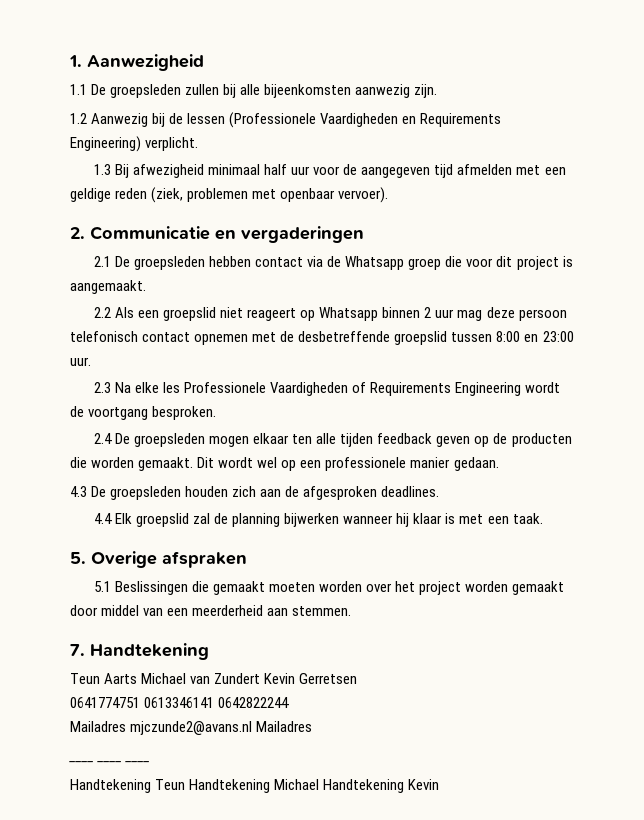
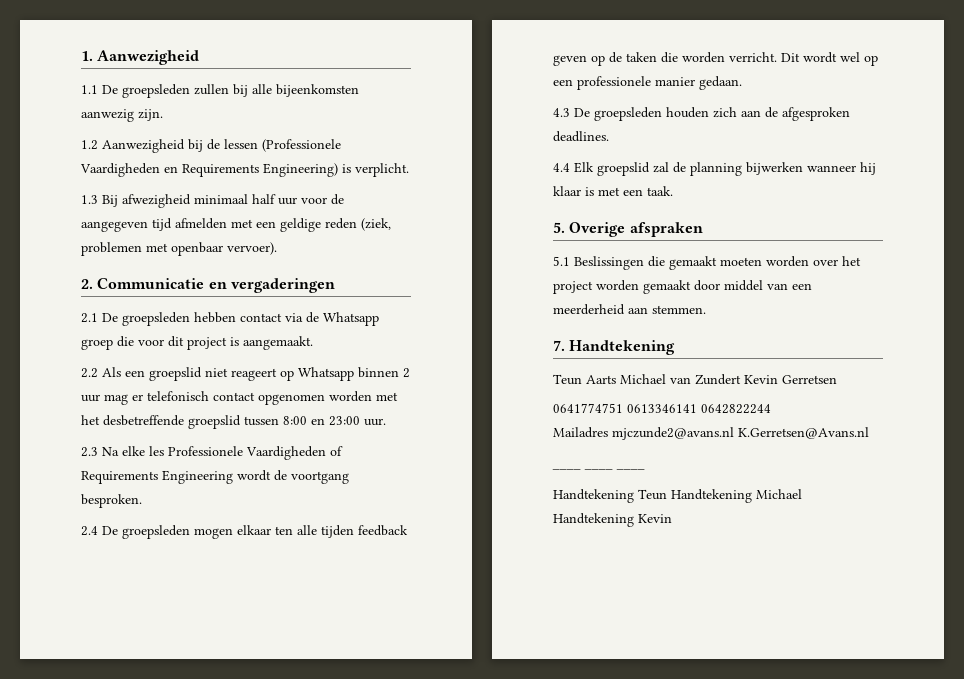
[91,113,149,127] Aanwezig -> [102,139,185,153] Aanwezigheid
(141, 144) none -> [342,164,351,173] is
[486,307,567,321] [70,331,295,345] deze persoon telefonisch contact opnemen met de -> [132,391,398,405] [81,415,100,425] er telefonisch contact opgenomen worden met het
[511,433,572,447] producten -> [626,52,657,62] taken
[138,457,194,471] gemaakt. -> [729,52,777,62] verricht.
[256,721,313,732] Mailadres -> [738,427,869,439] K.Gerretsen@Avans.nl

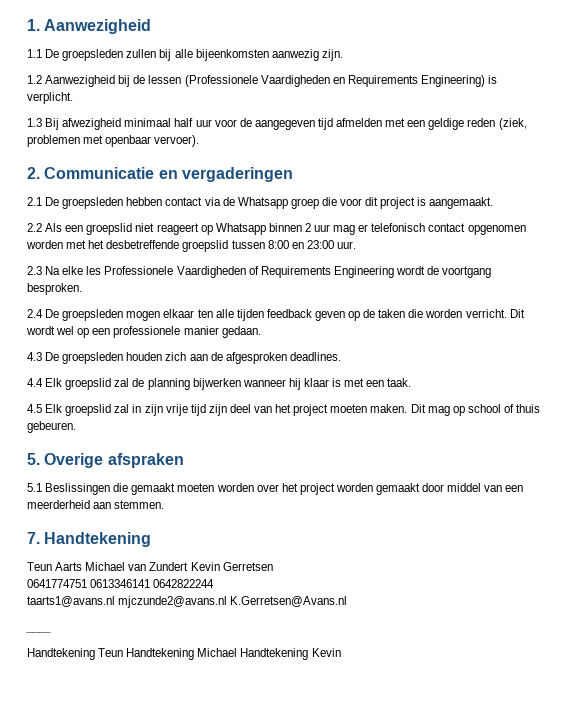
(673, 191) none -> [27,404,541,416] [27,421,76,433] // 4.5 Elk groepslid zal in zijn vrije tijd zijn deel van het project moeten maken. Dit mag op school of thuis gebeuren.
[553,427,608,438] Mailadres -> [27,596,115,607] taarts1@avans.nl
[584,468,645,470] ____ ____ -> (51, 632) none

